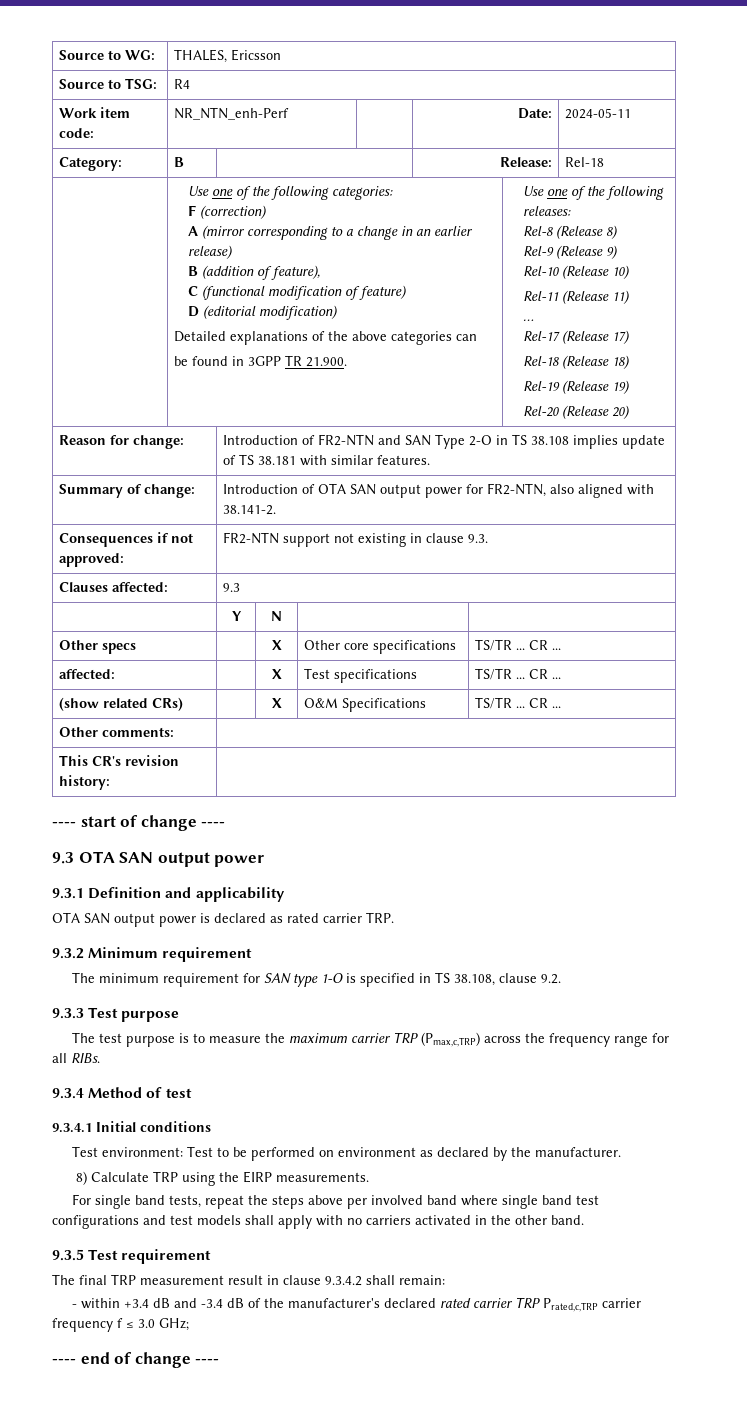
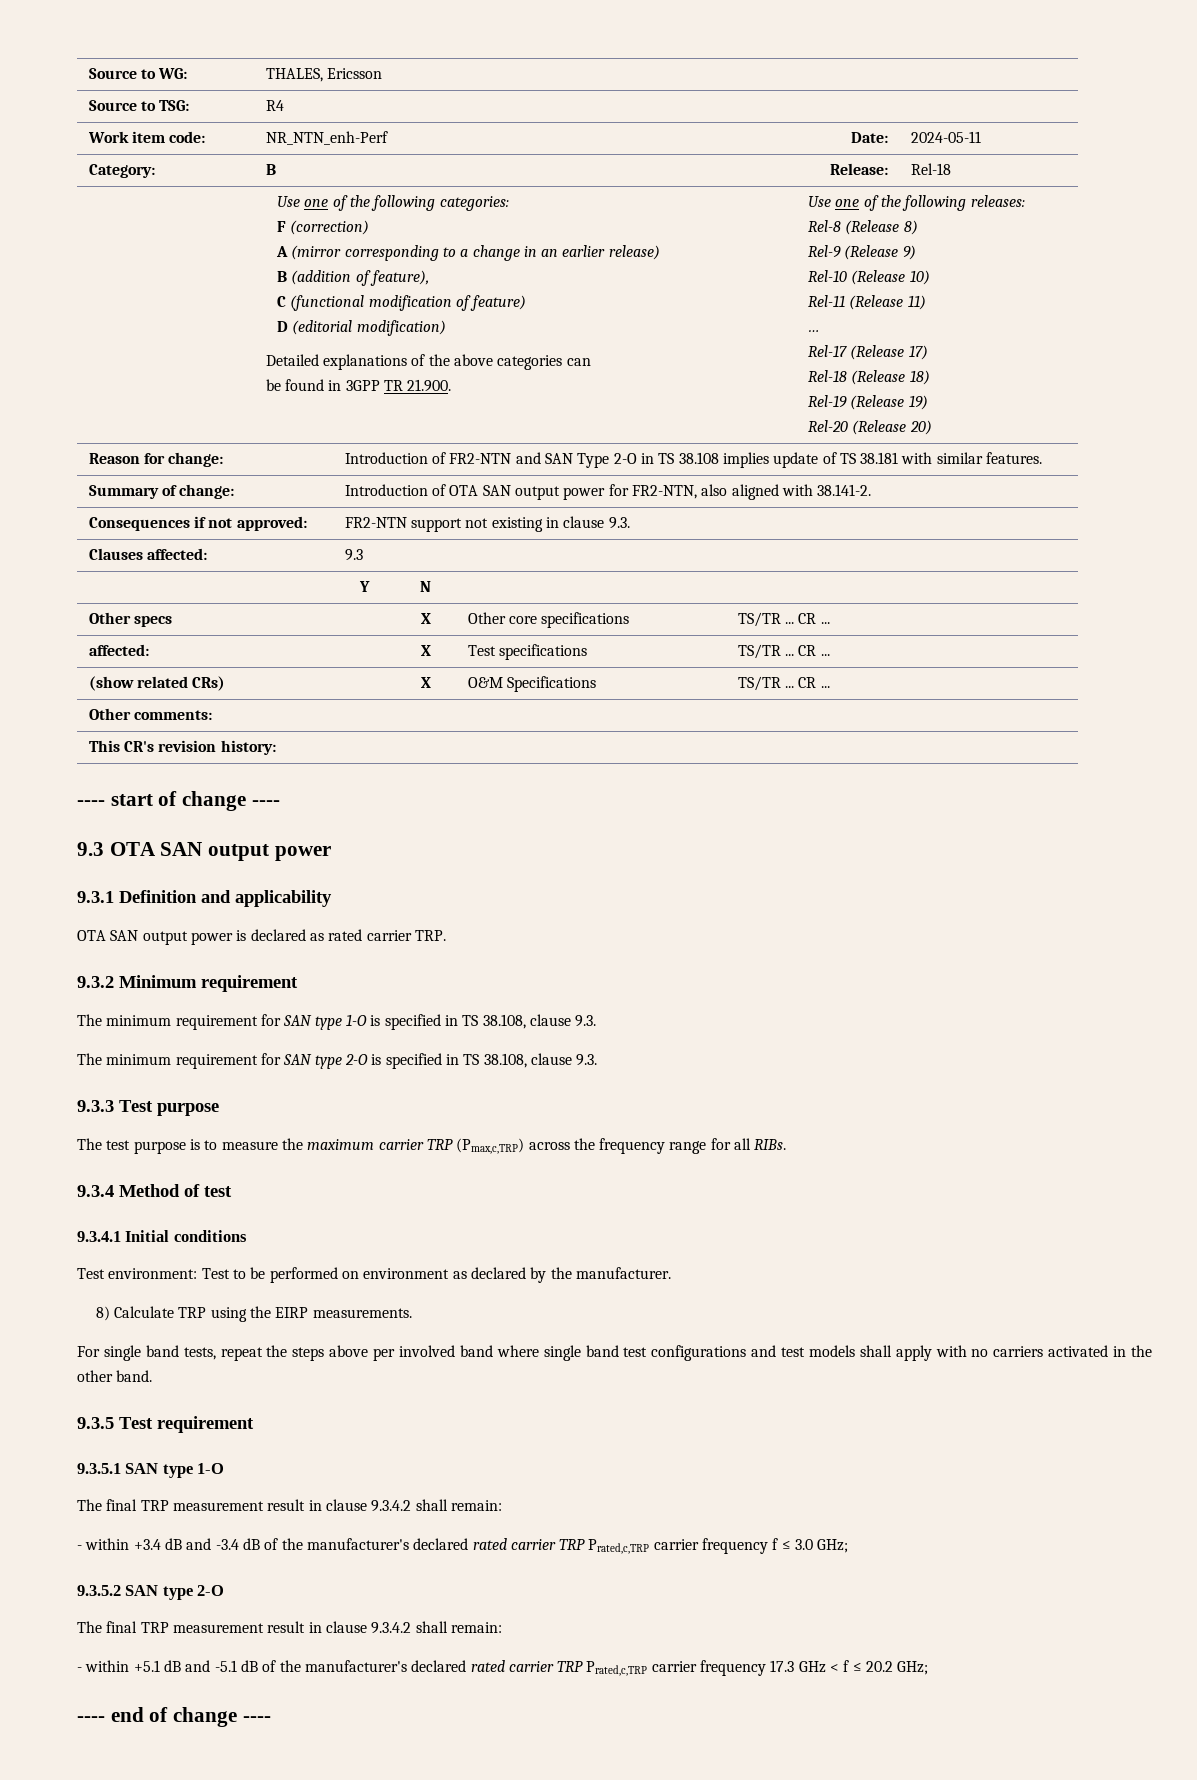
[540,974,561,984] 9.2. -> [575,1015,597,1027] [77,1053,598,1069] 9.3. // The minimum requirement for SAN type 2-O is specified in TS 38.108, clause 9.3.
(212, 1256) none -> [77,1463,225,1478] // 9.3.5.1 SAN type 1-O
(189, 1324) none -> [77,1585,225,1600] [77,1621,502,1634] [77,1660,929,1676] // 9.3.5.2 SAN type 2-O // The final TRP measurement result in clause 9.3.4.2 shall remain: // - within +5.1 dB and -5.1 dB of the manufacturer's declared rated carrier TRP Prated,c,TRP carrier frequency 17.3 GHz < f ≤ 20.2 GHz;

